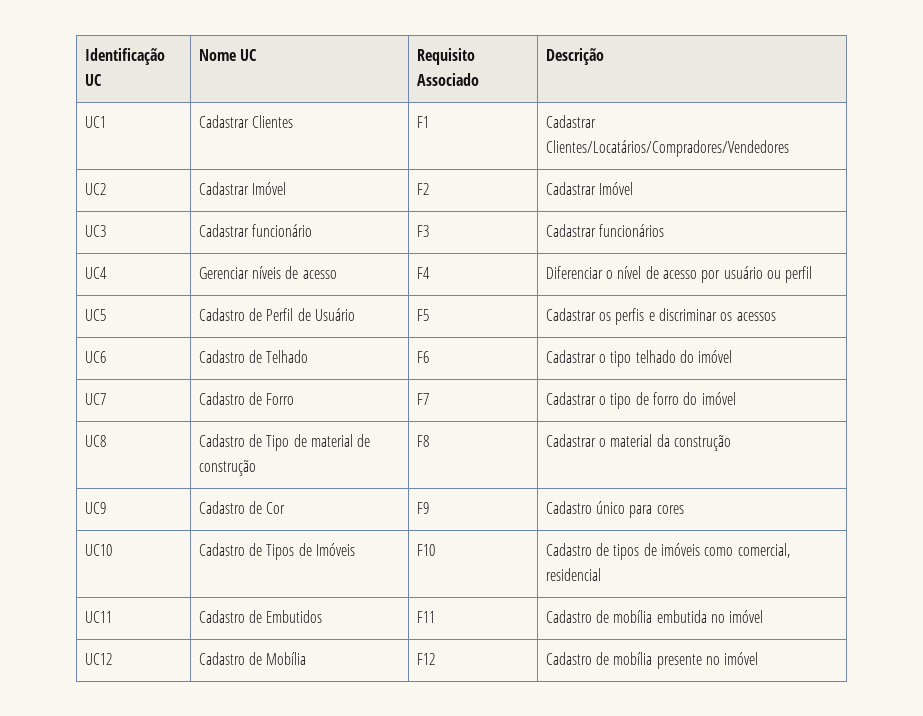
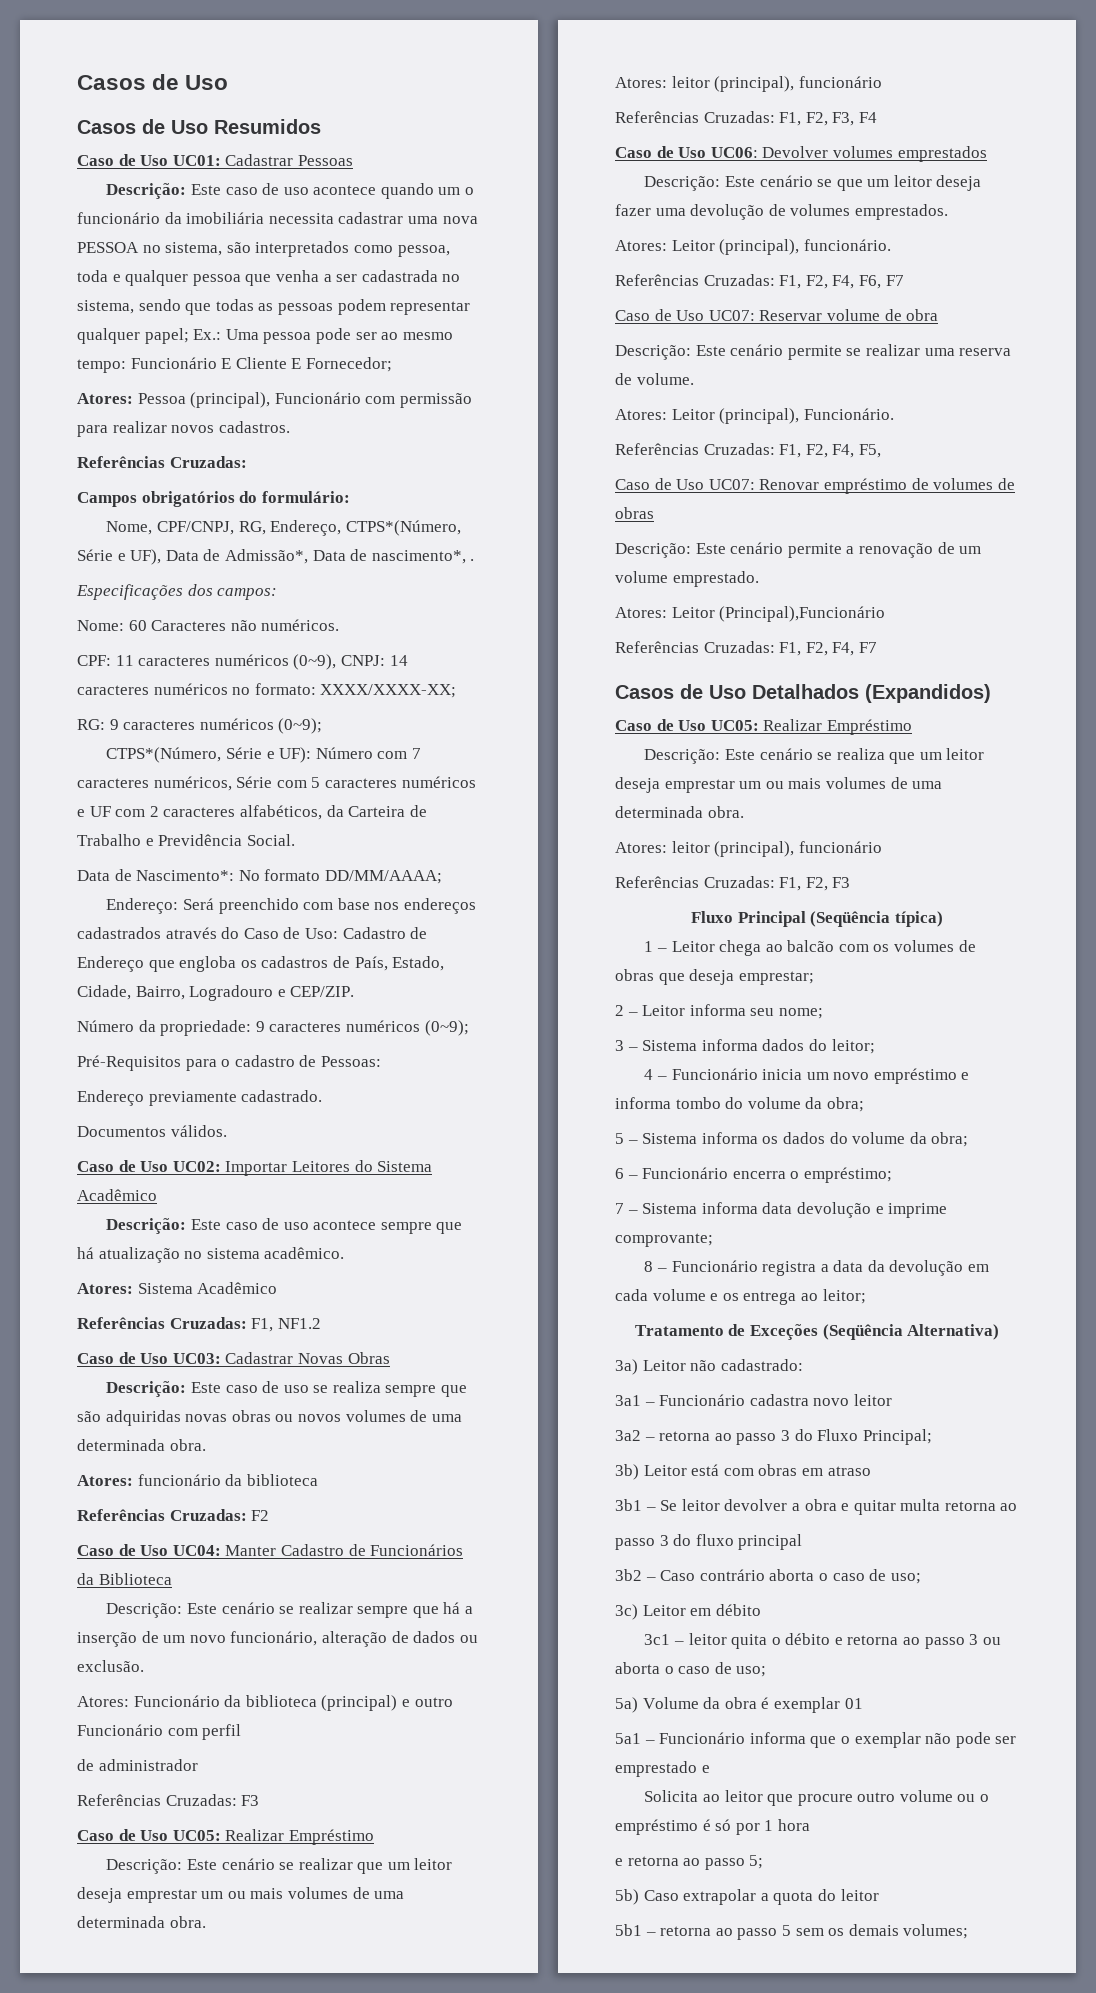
[84,48,165,65] [84,74,102,86] [198,49,258,61] [416,48,475,65] [416,73,479,86] [545,48,604,65] [84,116,106,128] [198,115,294,128] [416,116,429,128] [545,115,596,128] [545,140,789,157] [84,183,106,195] [198,182,287,195] [416,183,429,195] [545,182,634,195] [84,225,106,237] [198,224,313,237] [416,225,429,237] [545,224,665,237] [84,267,107,279] [198,266,337,279] [416,267,430,279] [545,266,813,283] [84,309,106,321] [198,308,356,321] [416,309,429,321] [545,308,776,325] [84,351,106,363] [198,350,309,363] [416,351,429,363] [545,350,733,367] [84,393,106,405] [198,392,295,405] [416,393,429,405] [545,392,736,409] [84,435,106,447] [198,434,371,451] [198,459,256,476] [416,435,429,447] [545,434,732,451] [84,502,106,514] [198,501,286,514] [416,502,429,514] [545,501,684,518] [84,544,112,556] [198,543,356,560] [416,544,435,556] [545,543,790,560] [545,568,601,581] [84,611,112,623] [198,610,323,623] [416,611,435,623] [545,610,764,623] [84,653,112,665] [198,652,307,665] [416,653,435,665] [545,652,759,669] Identificação UC | Nome UC | Requisito Associado | Descrição // UC1 | Cadastrar Clientes | F1 | Cadastrar Clientes/Locatários/Compradores/Vendedores // UC2 | Cadastrar Imóvel | F2 | Cadastrar Imóvel // UC3 | Cadastrar funcionário | F3 | Cadastrar funcionários // UC4 | Gerenciar níveis de acesso | F4 | Diferenciar o nível de acesso por usuário ou perfil // UC5 | Cadastro de Perfil de Usuário | F5 | Cadastrar os perfis e discriminar os acessos // UC6 | Cadastro de Telhado | F6 | Cadastrar o tipo telhado do imóvel // UC7 | Cadastro de Forro | F7 | Cadastrar o tipo de forro do imóvel // UC8 | Cadastro de Tipo de material de construção | F8 | Cadastrar o material da construção // UC9 | Cadastro de Cor | F9 | Cadastro único para cores // UC10 | Cadastro de Tipos de Imóveis | F10 | Cadastro de tipos de imóveis como comercial, residencial // UC11 | Cadastro de Embutidos | F11 | Cadastro de mobília embutida no imóvel // UC12 | Cadastro de Mobília | F12 | Cadastro de mobília presente no imóvel -> [77,74,229,90] [77,119,321,134] [77,154,353,166] [106,183,475,199] [77,212,478,224] [77,241,450,257] [77,270,461,286] [77,299,471,315] [77,328,453,344] [77,357,392,373] [77,392,472,408] [77,421,290,437] [77,456,247,468] [77,491,350,507] [106,520,461,536] [77,549,475,565] [76,584,278,600] [77,619,340,631] [77,654,408,670] [77,683,457,698] [77,718,323,734] [106,747,421,763] [77,776,476,791] [77,805,427,820] [77,834,295,846] [77,869,442,884] [106,898,476,914] [77,927,428,939] [77,956,445,972] [77,985,355,1001] [77,1020,469,1036] [77,1055,381,1071] [77,1090,323,1106] [77,1125,227,1137] [77,1160,433,1176] [77,1189,157,1201] [106,1218,463,1234] [77,1247,345,1263] [77,1282,278,1294] [77,1317,321,1332] [77,1352,390,1364] [106,1381,468,1397] [77,1410,462,1426] [77,1439,206,1451] [77,1474,318,1486] [77,1509,270,1521] [77,1544,464,1556] [77,1573,172,1585] [106,1602,474,1618] [77,1631,478,1647] [77,1660,144,1672] [77,1695,453,1711] [77,1724,242,1740] [77,1759,198,1771] [77,1794,260,1806] [77,1829,374,1845] [106,1858,453,1874] [77,1887,405,1903] [77,1916,206,1928] [615,76,882,92] [615,111,877,126] [615,146,987,162] [644,175,982,191] [615,204,948,220] [615,239,891,255] [615,274,904,289] [615,309,939,321] [615,344,1012,360] [615,373,694,385] [615,408,894,424] [615,443,881,458] [615,478,1015,494] [615,507,654,519] [615,542,982,558] [615,571,759,587] [615,606,886,622] [615,641,877,656] [615,684,991,703] [615,719,912,735] [644,748,985,764] [615,777,943,793] [615,806,744,818] [615,841,882,857] [615,876,851,891] [691,911,943,927] [644,940,976,956] [615,969,814,985] [615,1004,823,1019] [615,1039,875,1054] [644,1068,970,1084] [615,1097,864,1112] [615,1132,969,1147] [615,1167,892,1183] [615,1202,948,1218] [615,1233,713,1247] [644,1260,990,1276] [615,1289,866,1305] [634,1324,1000,1340] [615,1359,803,1375] [615,1394,892,1406] [615,1429,932,1445] [615,1464,871,1480] [615,1499,1018,1515] [615,1534,803,1550] [615,1569,921,1584] [615,1604,761,1620] [644,1633,1001,1649] [615,1662,767,1677] [615,1697,863,1713] [615,1732,1017,1748] [615,1761,710,1777] [644,1790,990,1806] [615,1819,810,1835] [615,1855,764,1870] [615,1889,879,1905] [615,1924,969,1940] Casos de Uso // Casos de Uso Resumidos // Caso de Uso UC01: Cadastrar Pessoas // Descrição: Este caso de uso acontece quando um o funcionário da imobiliária necessita cadastrar uma nova PESSOA no sistema, são interpretados como pessoa, toda e qualquer pessoa que venha a ser cadastrada no sistema, sendo que todas as pessoas podem representar qualquer papel; Ex.: Uma pessoa pode ser ao mesmo tempo: Funcionário E Cliente E Fornecedor; // Atores: Pessoa (principal), Funcionário com permissão para realizar novos cadastros. // Referências Cruzadas: // Campos obrigatórios do formulário: // Nome, CPF/CNPJ, RG, Endereço, CTPS*(Número, Série e UF), Data de Admissão*, Data de nascimento*, . // Especificações dos campos: // Nome: 60 Caracteres não numéricos. // CPF: 11 caracteres numéricos (0~9), CNPJ: 14 caracteres numéricos no formato: XXXX/XXXX-XX; // RG: 9 caracteres numéricos (0~9); // CTPS*(Número, Série e UF): Número com 7 caracteres numéricos, Série com 5 caracteres numéricos e UF com 2 caracteres alfabéticos, da Carteira de Trabalho e Previdência Social. // Data de Nascimento*: No formato DD/MM/AAAA; // Endereço: Será preenchido com base nos endereços cadastrados através do Caso de Uso: Cadastro de Endereço que engloba os cadastros de País, Estado, Cidade, Bairro, Logradouro e CEP/ZIP. // Número da propriedade: 9 caracteres numéricos (0~9); // Pré-Requisitos para o cadastro de Pessoas: // Endereço previamente cadastrado. // Documentos válidos. // Caso de Uso UC02: Importar Leitores do Sistema Acadêmico // Descrição: Este caso de uso acontece sempre que há atualização no sistema acadêmico. // Atores: Sistema Acadêmico // Referências Cruzadas: F1, NF1.2 // Caso de Uso UC03: Cadastrar Novas Obras // Descrição: Este caso de uso se realiza sempre que são adquiridas novas obras ou novos volumes de uma determinada obra. // Atores: funcionário da biblioteca // Referências Cruzadas: F2 // Caso de Uso UC04: Manter Cadastro de Funcionários da Biblioteca // Descrição: Este cenário se realizar sempre que há a inserção de um novo funcionário, alteração de dados ou exclusão. // Atores: Funcionário da biblioteca (principal) e outro Funcionário com perfil // de administrador // Referências Cruzadas: F3 // Caso de Uso UC05: Realizar Empréstimo // Descrição: Este cenário se realizar que um leitor deseja emprestar um ou mais volumes de uma determinada obra. // Atores: leitor (principal), funcionário // Referências Cruzadas: F1, F2, F3, F4 // Caso de Uso UC06: Devolver volumes emprestados // Descrição: Este cenário se que um leitor deseja fazer uma devolução de volumes emprestados. // Atores: Leitor (principal), funcionário. // Referências Cruzadas: F1, F2, F4, F6, F7 // Caso de Uso UC07: Reservar volume de obra // Descrição: Este cenário permite se realizar uma reserva de volume. // Atores: Leitor (principal), Funcionário. // Referências Cruzadas: F1, F2, F4, F5, // Caso de Uso UC07: Renovar empréstimo de volumes de obras // Descrição: Este cenário permite a renovação de um volume emprestado. // Atores: Leitor (Principal),Funcionário // Referências Cruzadas: F1, F2, F4, F7 // Casos de Uso Detalhados (Expandidos) // Caso de Uso UC05: Realizar Empréstimo // Descrição: Este cenário se realiza que um leitor deseja emprestar um ou mais volumes de uma determinada obra. // Atores: leitor (principal), funcionário // Referências Cruzadas: F1, F2, F3 // Fluxo Principal (Seqüência típica) // 1 – Leitor chega ao balcão com os volumes de obras que deseja emprestar; // 2 – Leitor informa seu nome; // 3 – Sistema informa dados do leitor; // 4 – Funcionário inicia um novo empréstimo e informa tombo do volume da obra; // 5 – Sistema informa os dados do volume da obra; // 6 – Funcionário encerra o empréstimo; // 7 – Sistema informa data devolução e imprime comprovante; // 8 – Funcionário registra a data da devolução em cada volume e os entrega ao leitor; // Tratamento de Exceções (Seqüência Alternativa) // 3a) Leitor não cadastrado: // 3a1 – Funcionário cadastra novo leitor // 3a2 – retorna ao passo 3 do Fluxo Principal; // 3b) Leitor está com obras em atraso // 3b1 – Se leitor devolver a obra e quitar multa retorna ao // passo 3 do fluxo principal // 3b2 – Caso contrário aborta o caso de uso; // 3c) Leitor em débito // 3c1 – leitor quita o débito e retorna ao passo 3 ou aborta o caso de uso; // 5a) Volume da obra é exemplar 01 // 5a1 – Funcionário informa que o exemplar não pode ser emprestado e // Solicita ao leitor que procure outro volume ou o empréstimo é só por 1 hora // e retorna ao passo 5; // 5b) Caso extrapolar a quota do leitor // 5b1 – retorna ao passo 5 sem os demais volumes;

